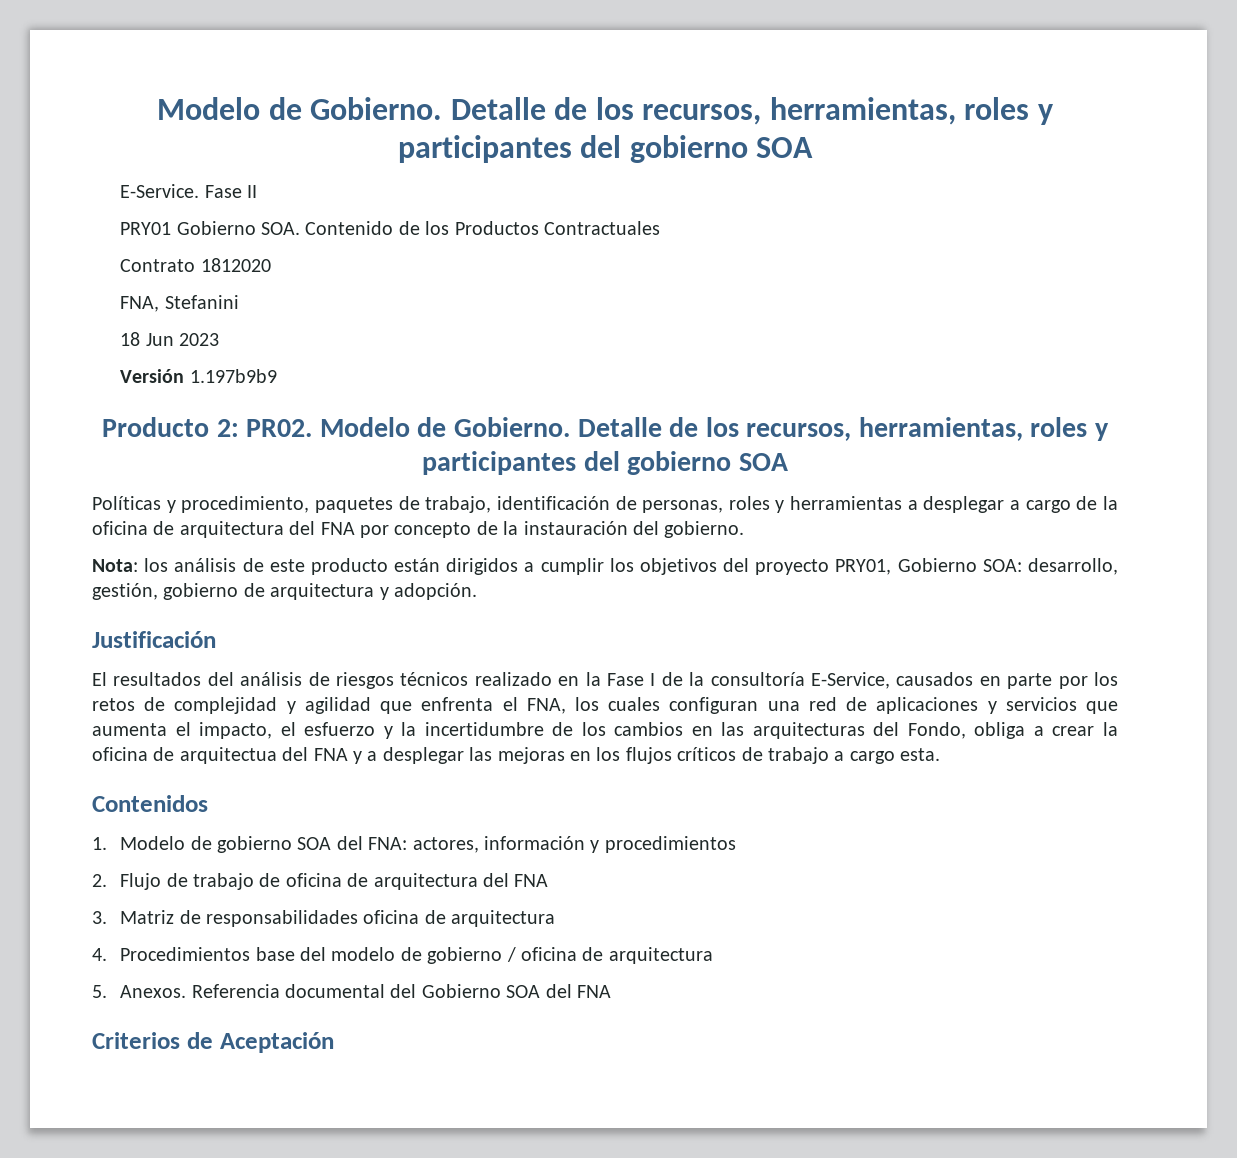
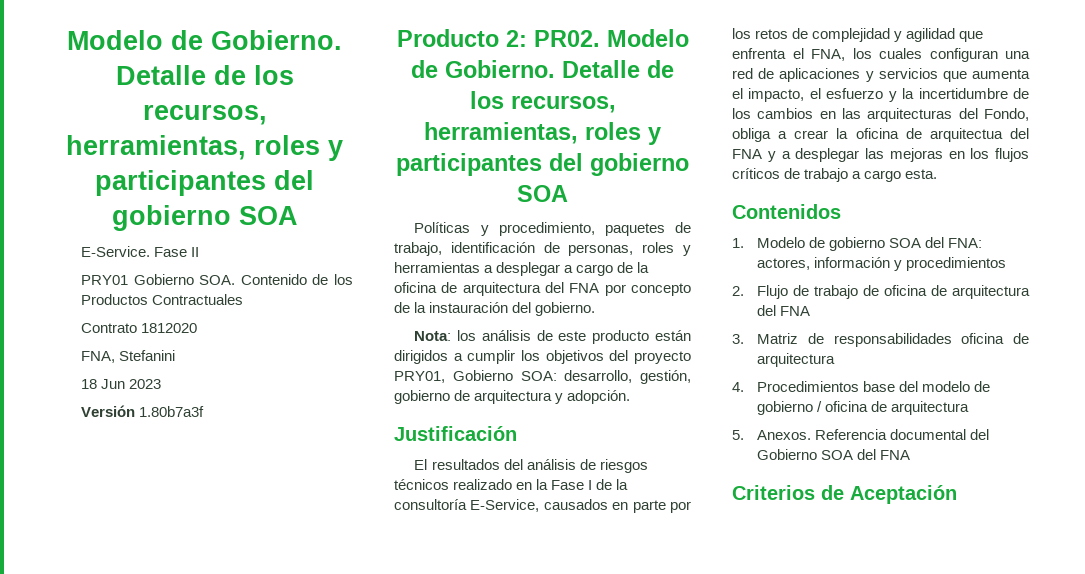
[189,369,277,383] 1.197b9b9 -> [139,406,205,417] 1.80b7a3f

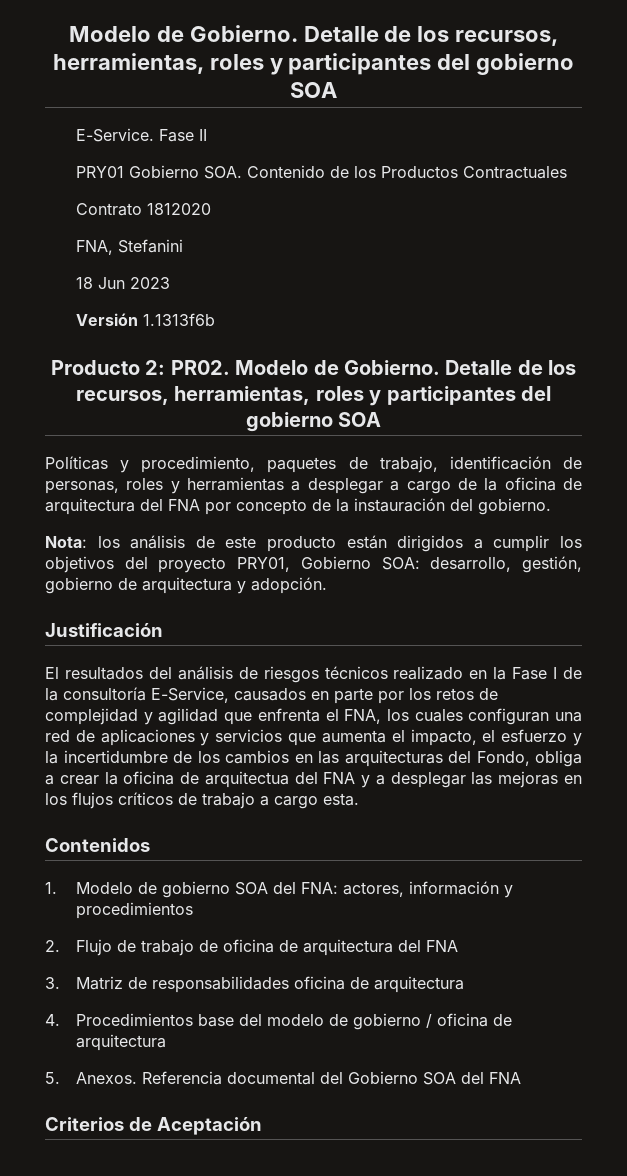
[139,406,205,417] 1.80b7a3f -> [143,313,216,326] 1.1313f6b

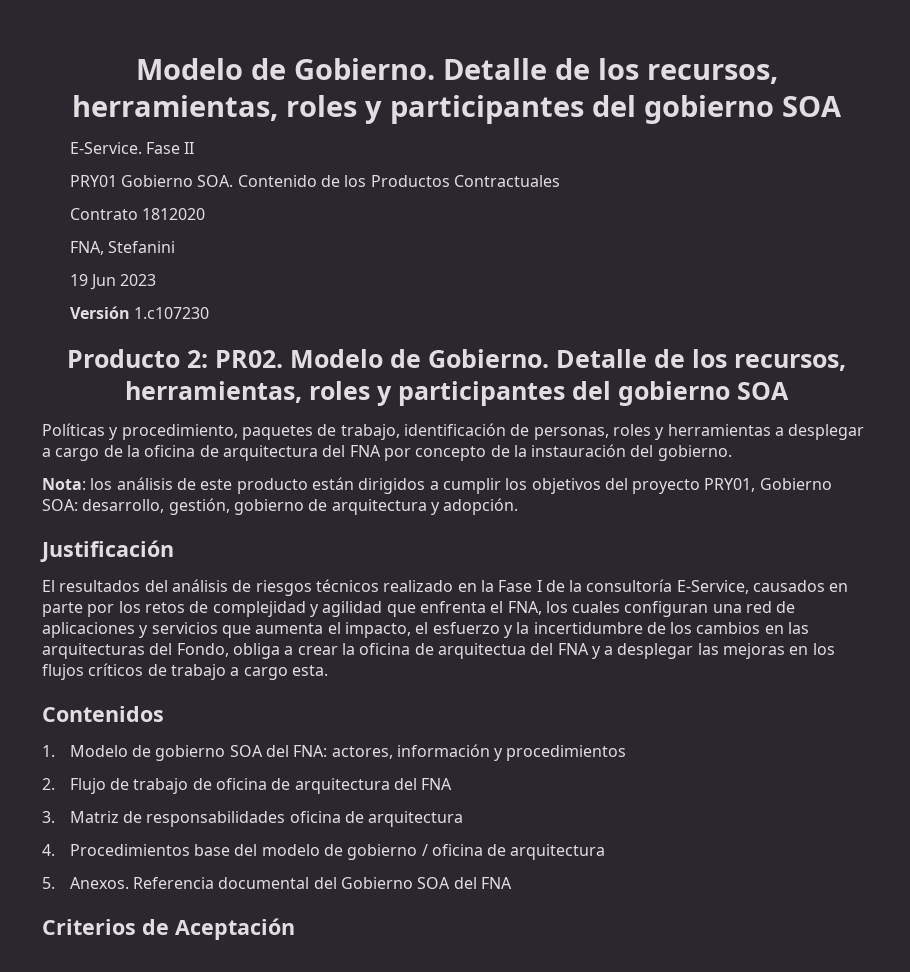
[76,277,94,289] 18 -> [69,274,88,286] 19
[143,313,216,326] 1.1313f6b -> [133,307,209,319] 1.c107230

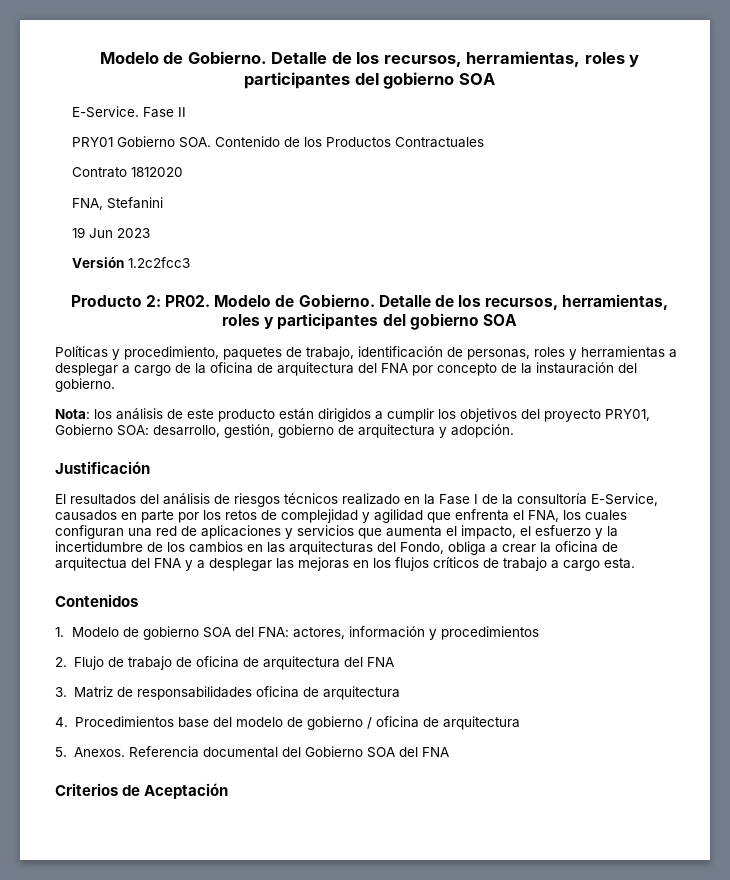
[133,307,209,319] 1.c107230 -> [127,257,190,268] 1.2c2fcc3

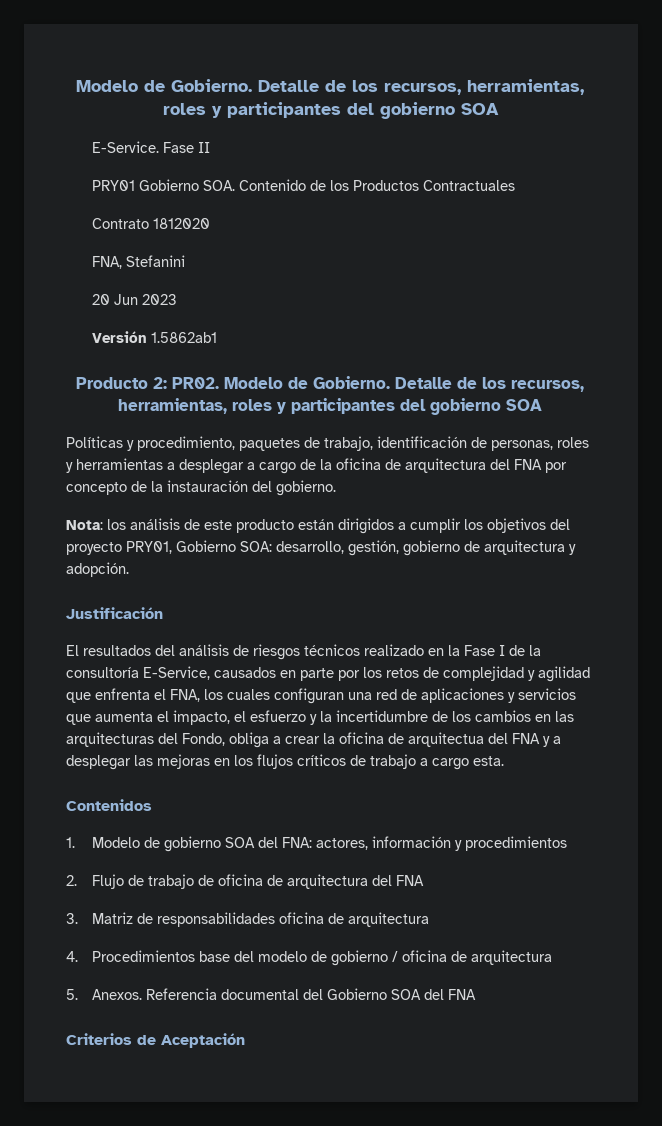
[71,227,85,238] 19 -> [91,294,110,305] 20
[127,257,190,268] 1.2c2fcc3 -> [150,332,217,343] 1.5862ab1

